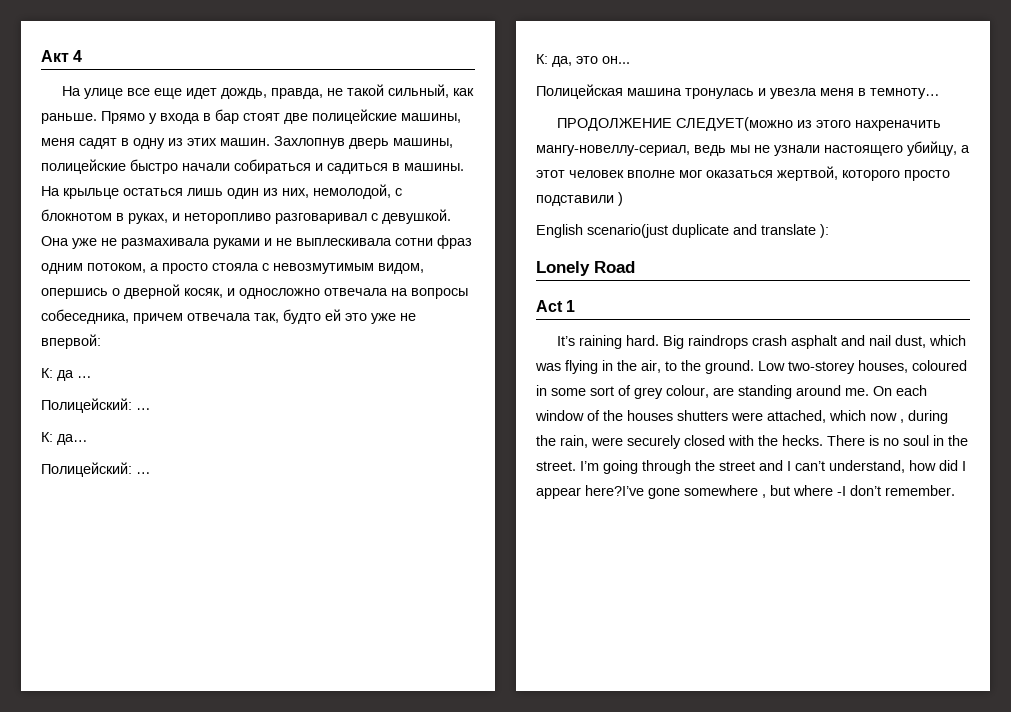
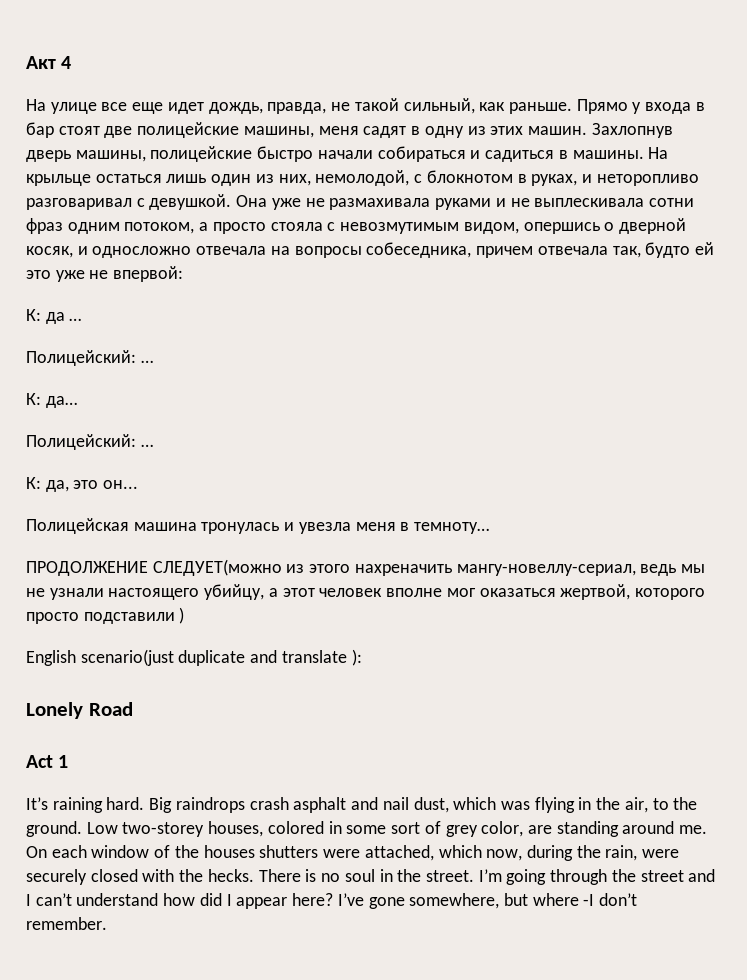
[912,360,967,371] coloured -> [267,821,324,834] colored
[666,385,709,398] colour, -> [481,821,524,837] color,
[870,413,904,423] now , -> [486,849,523,861] now,
[829,460,905,473] understand, -> [76,893,159,906] understand
[585,485,766,499] here?I’ve gone somewhere , -> [292,893,500,909] here? I’ve gone somewhere,

